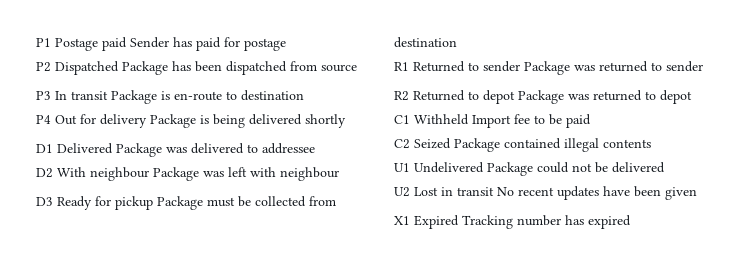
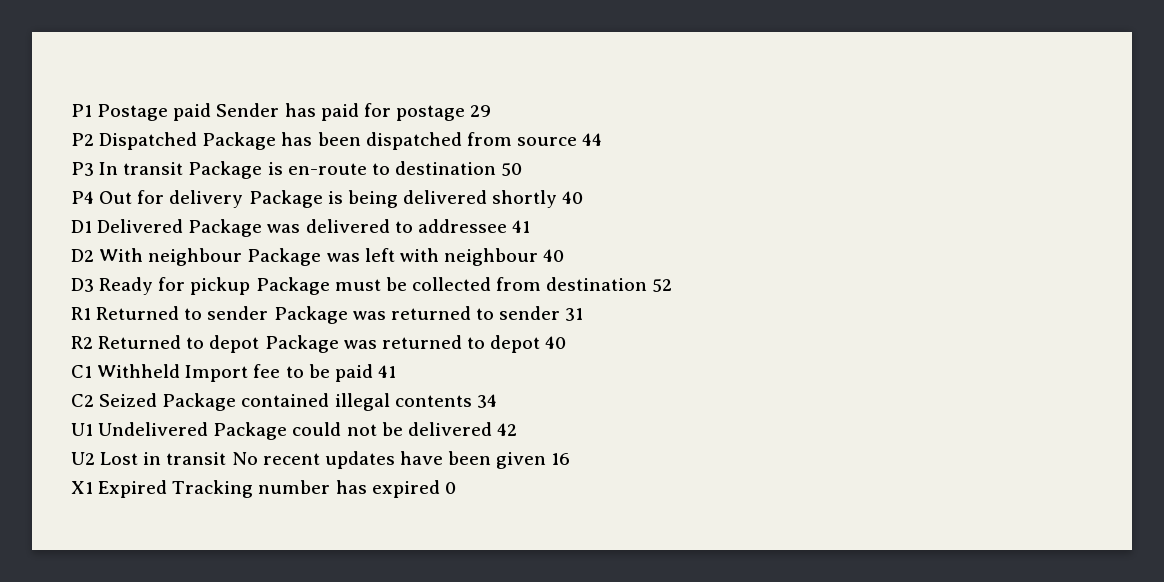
(286, 44) none -> [470,105,492,117] 29
(357, 68) none -> [582,133,603,146] 44
(304, 95) none -> [501,163,523,176] 50
(346, 121) none -> [562,191,584,204] 40
(315, 148) none -> [511,220,530,233] 41
(339, 174) none -> [543,249,565,262] 40
(457, 42) none -> [652,279,673,292] 52
(703, 66) none -> [565,308,584,321] 31
(692, 97) none -> [545,336,567,349] 40
(591, 121) none -> [377,365,396,378] 41
(651, 143) none -> [476,394,497,408] 34
(665, 167) none -> [496,423,517,436] 42
(697, 193) none -> [551,453,571,465] 16
(631, 222) none -> [444,482,456,494] 0

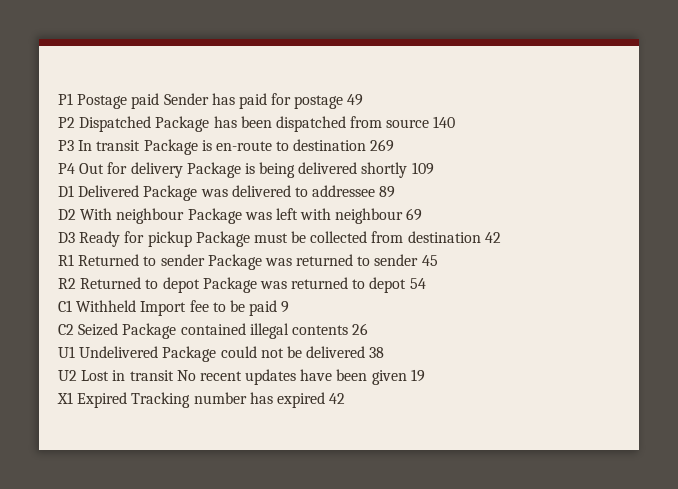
[470,105,492,117] 29 -> [347,94,364,106] 49
[582,133,603,146] 44 -> [433,116,456,128] 140
[501,163,523,176] 50 -> [370,139,395,152] 269
[562,191,584,204] 40 -> [411,162,434,175] 109
[511,220,530,233] 41 -> [379,186,396,198] 89
[543,249,565,262] 40 -> [406,208,423,221] 69
[652,279,673,292] 52 -> [484,232,501,243] 42
[565,308,584,321] 31 -> [421,255,438,266] 45
[545,336,567,349] 40 -> [409,278,426,289] 54
[377,365,396,378] 41 -> [281,301,290,313] 9
[476,394,497,408] 34 -> [352,323,369,335] 26
[496,423,517,436] 42 -> [369,347,385,358] 38
[551,453,571,465] 16 -> [410,369,425,382] 19
[444,482,456,494] 0 -> [329,393,346,404] 42

